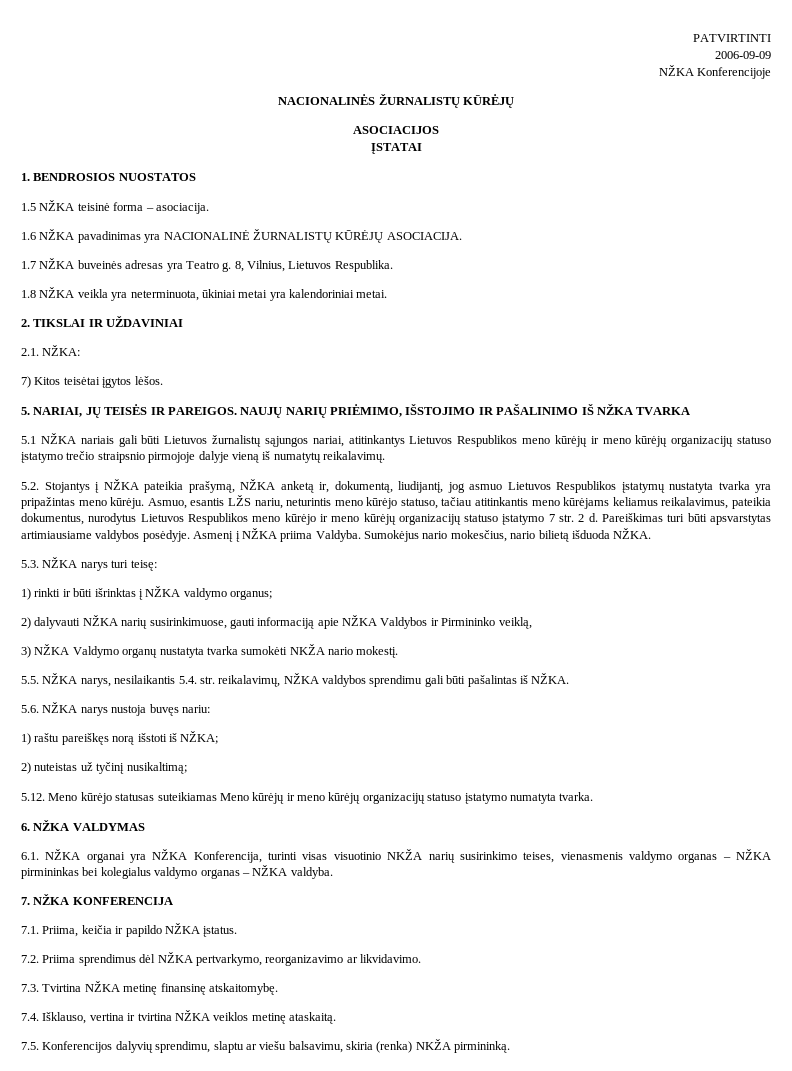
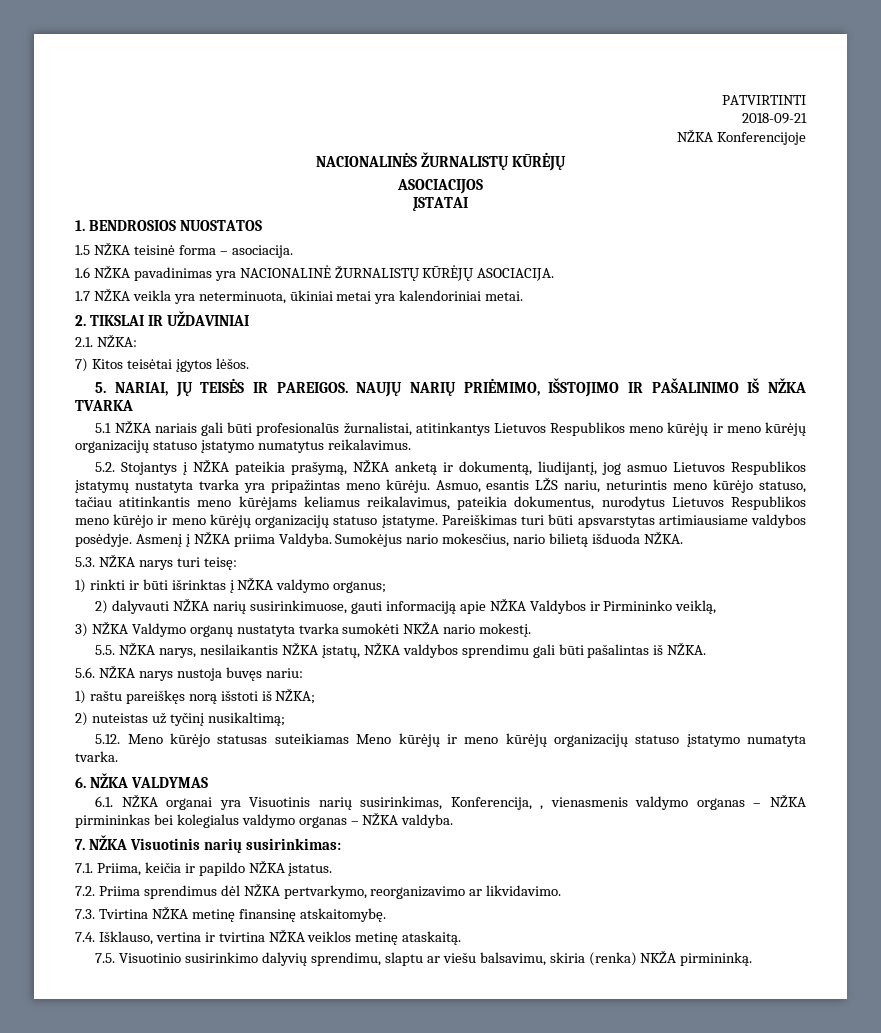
[715,51,771,59] 2006-09-09 -> [742,113,807,124] 2018-09-21
[77,260,393,272] [21,287,75,298] buveinės adresas yra Teatro g. 8, Vilnius, Lietuvos Respublika. // 1.8 NŽKA -> (130, 294) none
[164,435,344,447] Lietuvos žurnalistų sąjungos nariai, -> [256,422,412,436] profesionalūs žurnalistai,
[66,451,385,463] trečio straipsnio pirmojoje dalyje vieną iš numatytų reikalavimų. -> [257,439,411,453] numatytus reikalavimus.
[319,482,329,493] ir, -> [443,462,454,472] ir
[502,513,598,525] įstatymo 7 str. 2 d. -> [381,515,438,528] įstatyme.
[178,675,281,687] 5.4. str. reikalavimų, -> [282,642,360,658] NŽKA įstatų,
[152,849,555,863] NŽKA Konferencija, turinti visas visuotinio NKŽA narių susirinkimo teises, -> [249,796,544,810] Visuotinis narių susirinkimas, Konferencija, ,
[72,897,173,905] KONFERENCIJA -> [129,838,341,853] Visuotinis narių susirinkimas:
[42,1041,113,1053] Konferencijos -> [119,952,259,963] Visuotinio susirinkimo

